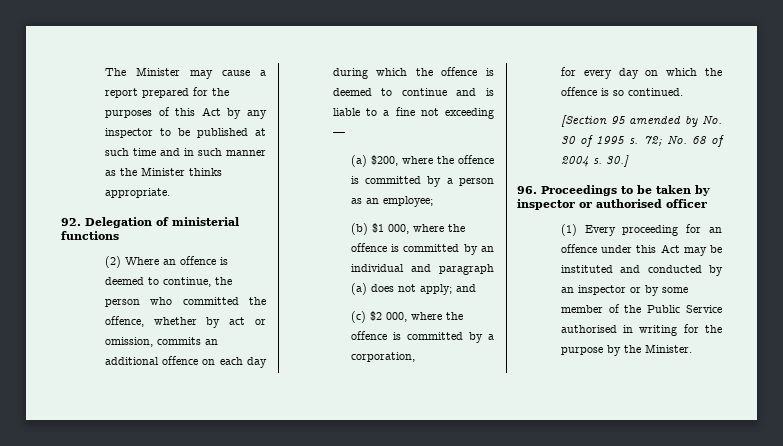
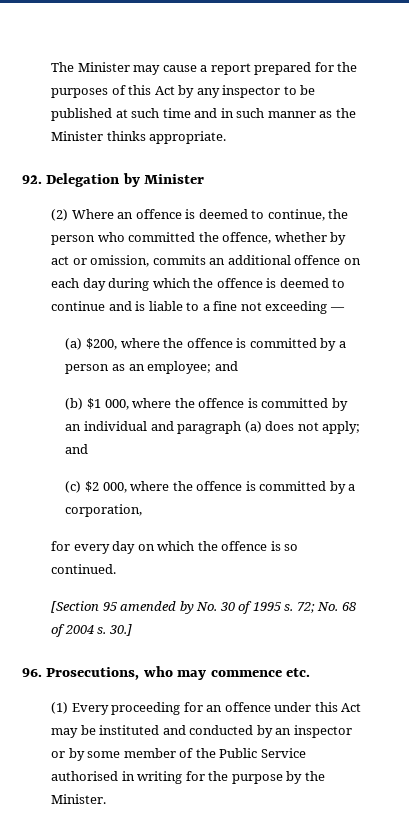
[156,217,239,226] [61,231,119,240] of ministerial functions -> [122,173,205,187] by Minister
(433, 201) none -> [214,361,238,371] and
[541,185,710,196] [517,199,707,210] Proceedings to be taken by inspector or authorised officer -> [46,666,311,680] Prosecutions, who may commence etc.

